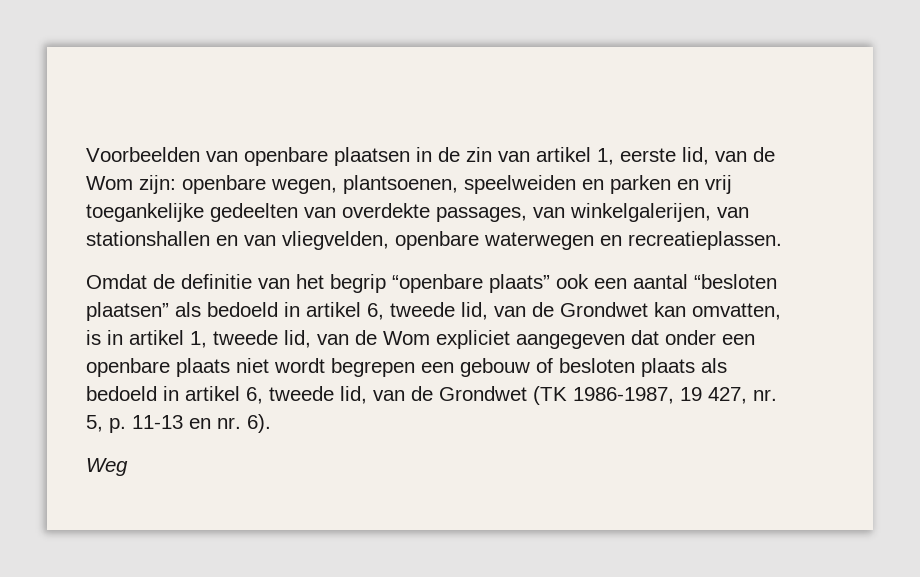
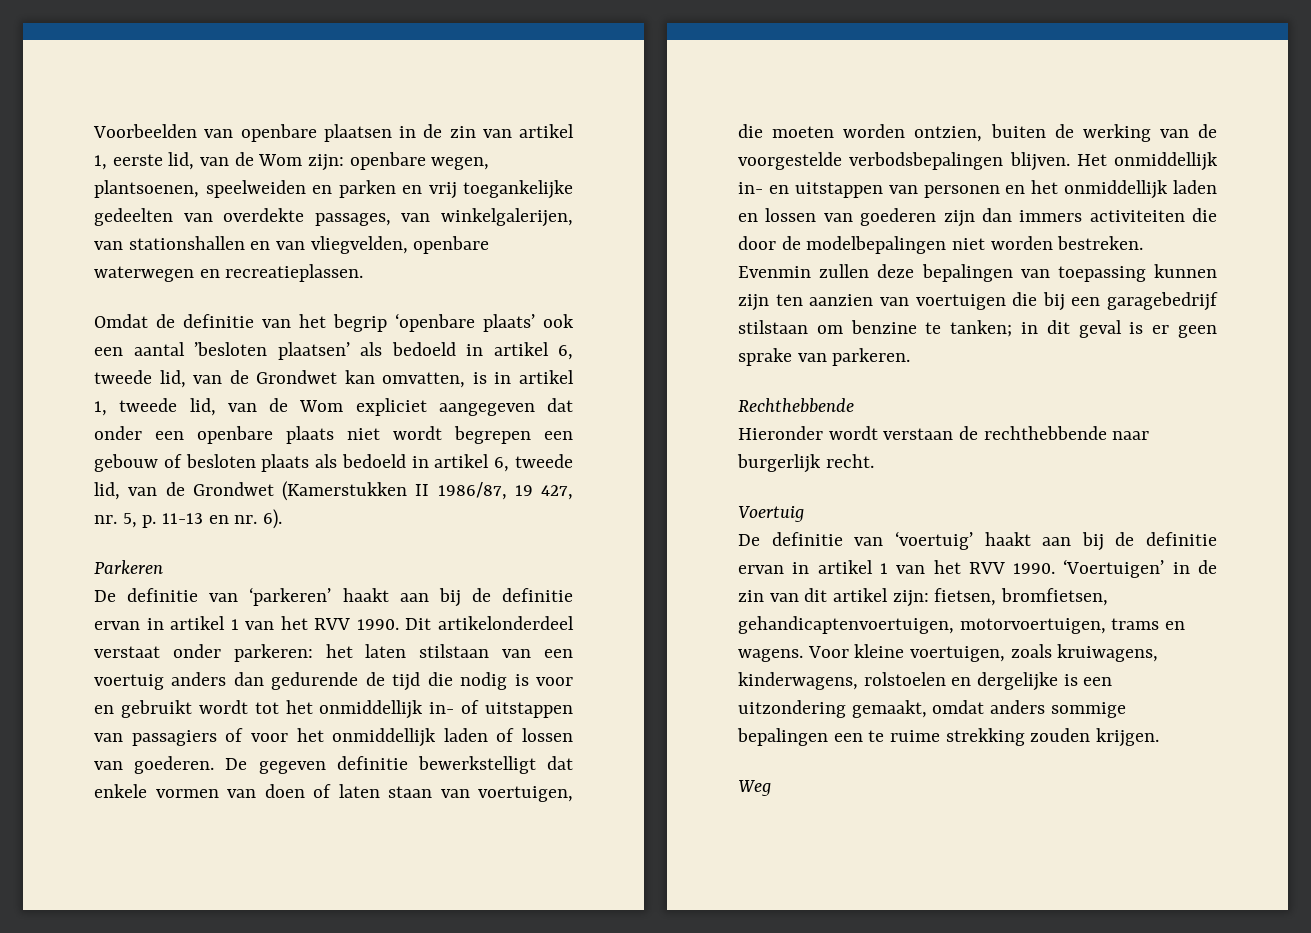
[392,274,550,293] “openbare plaats” -> [395,313,535,332] ‘openbare plaats’
[694,274,777,289] [86,302,169,321] “besloten plaatsen” -> [194,342,350,360] ’besloten plaatsen’
[533,386,674,405] (TK 1986-1987, -> [282,481,507,501] (Kamerstukken II 1986/87,
(271, 423) none -> [94,560,163,574] [94,587,573,607] [94,616,574,630] [94,644,573,662] [94,672,573,691] [94,700,573,719] [94,728,573,747] [94,756,573,774] [94,784,573,802] [738,124,1217,142] [738,152,1218,171] [738,180,1217,199] [738,208,1217,227] [738,236,1144,254] [738,264,1217,282] [738,292,1218,311] [738,320,1217,338] [738,348,911,366] [738,398,854,413] [738,426,1150,440] [737,454,874,473] [738,506,804,522] [738,531,1217,551] [738,559,1217,578] [738,588,1109,607] [738,616,1186,634] [738,644,1159,662] [738,672,1113,691] [738,700,1126,718] [737,728,1160,747] // Parkeren // De definitie van ‘parkeren’ haakt aan bij de definitie ervan in artikel 1 van het RVV 1990. Dit artikelonderdeel verstaat onder parkeren: het laten stilstaan van een voertuig anders dan gedurende de tijd die nodig is voor en gebruikt wordt tot het onmiddellijk in- of uitstappen van passagiers of voor het onmiddellijk laden of lossen van goederen. De gegeven definitie bewerkstelligt dat enkele vormen van doen of laten staan van voertuigen, die moeten worden ontzien, buiten de werking van de voorgestelde verbodsbepalingen blijven. Het onmiddellijk in- en uitstappen van personen en het onmiddellijk laden en lossen van goederen zijn dan immers activiteiten die door de modelbepalingen niet worden bestreken. Evenmin zullen deze bepalingen van toepassing kunnen zijn ten aanzien van voertuigen die bij een garagebedrijf stilstaan om benzine te tanken; in dit geval is er geen sprake van parkeren. // Rechthebbende // Hieronder wordt verstaan de rechthebbende naar burgerlijk recht. // Voertuig // De definitie van ‘voertuig’ haakt aan bij de definitie ervan in artikel 1 van het RVV 1990. ‘Voertuigen’ in de zin van dit artikel zijn: fietsen, bromfietsen, gehandicaptenvoertuigen, motorvoertuigen, trams en wagens. Voor kleine voertuigen, zoals kruiwagens, kinderwagens, rolstoelen en dergelijke is een uitzondering gemaakt, omdat anders sommige bepalingen een te ruime strekking zouden krijgen.

